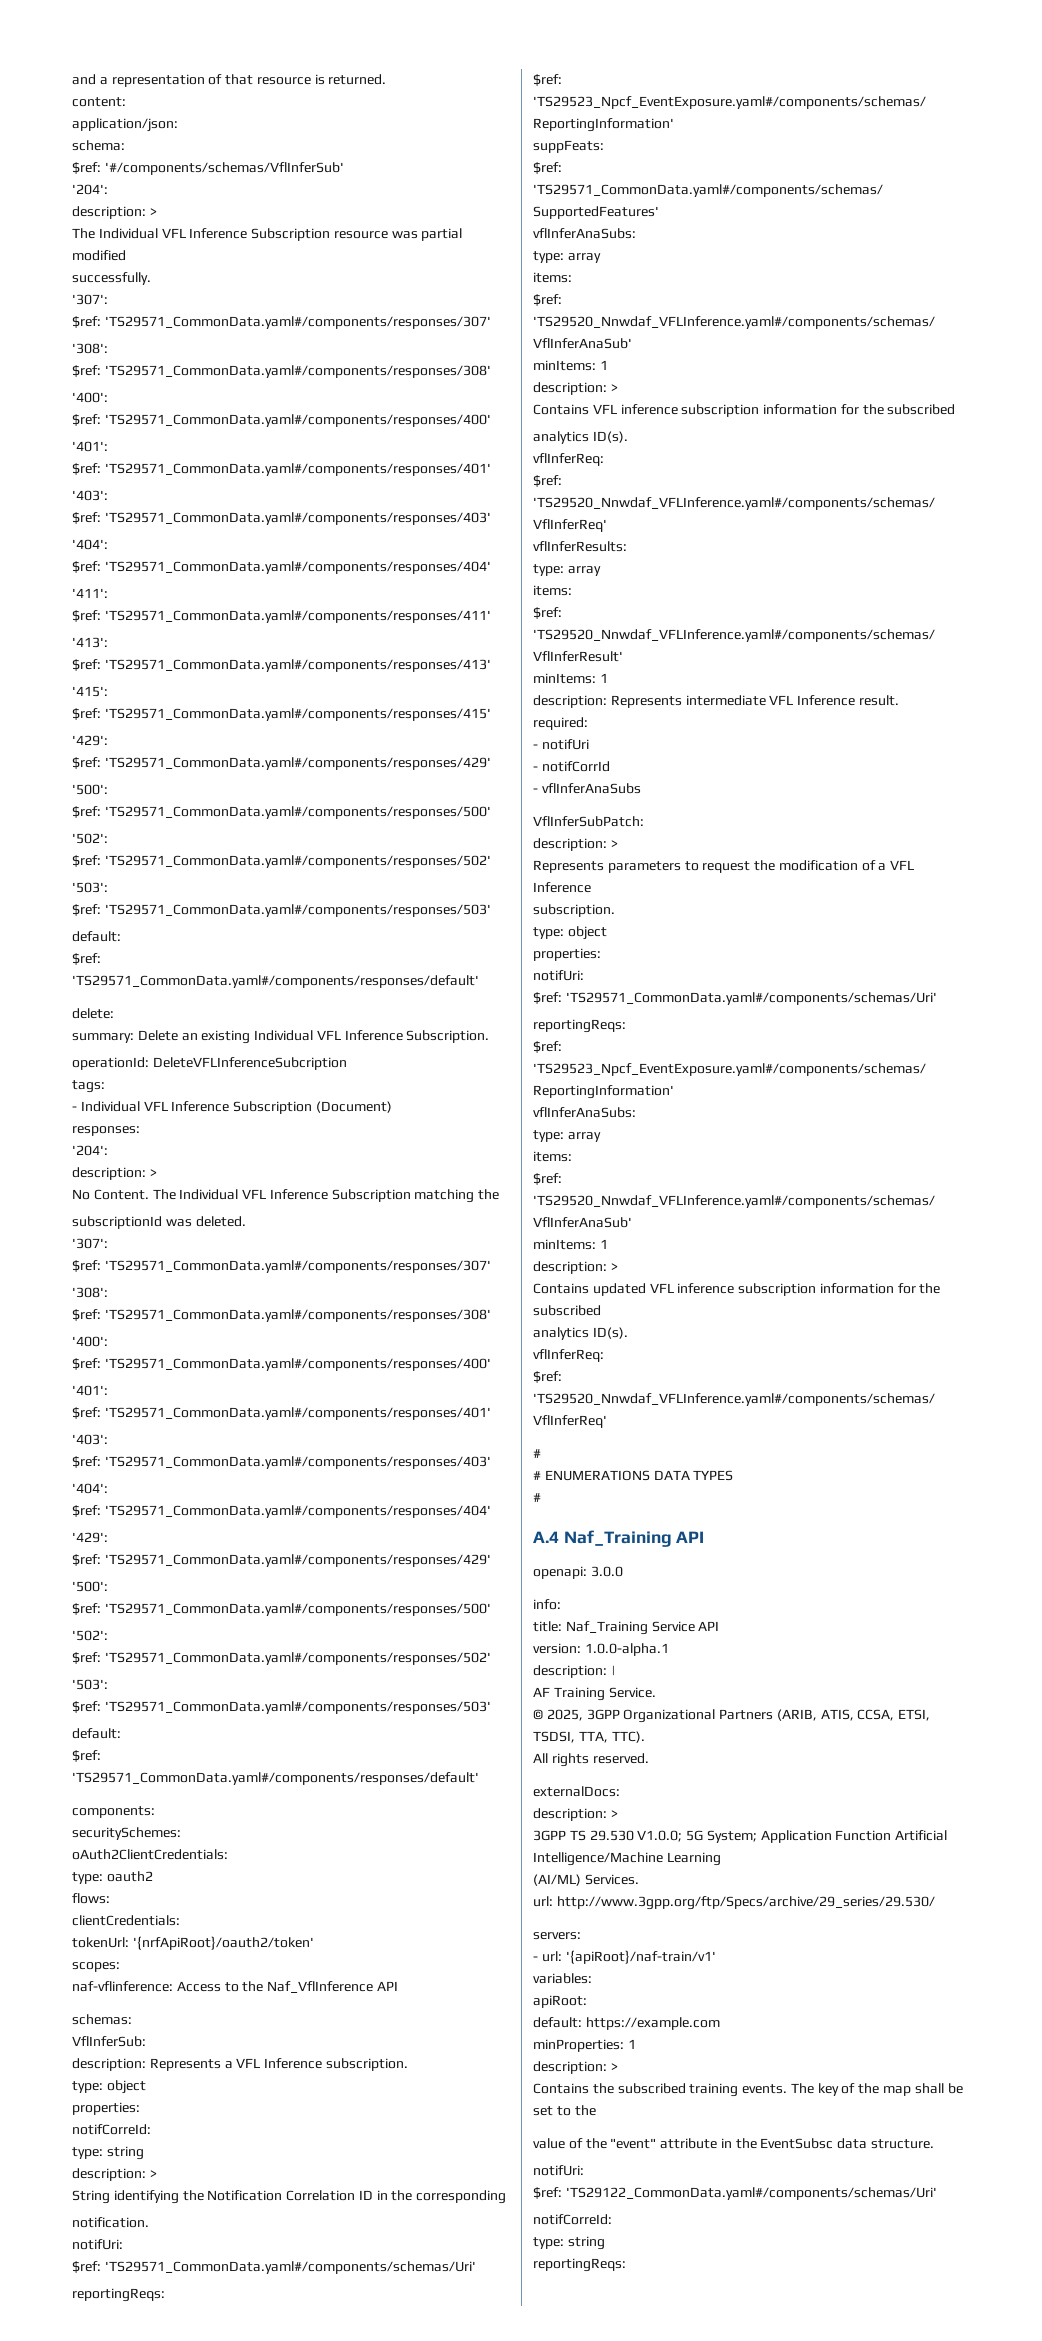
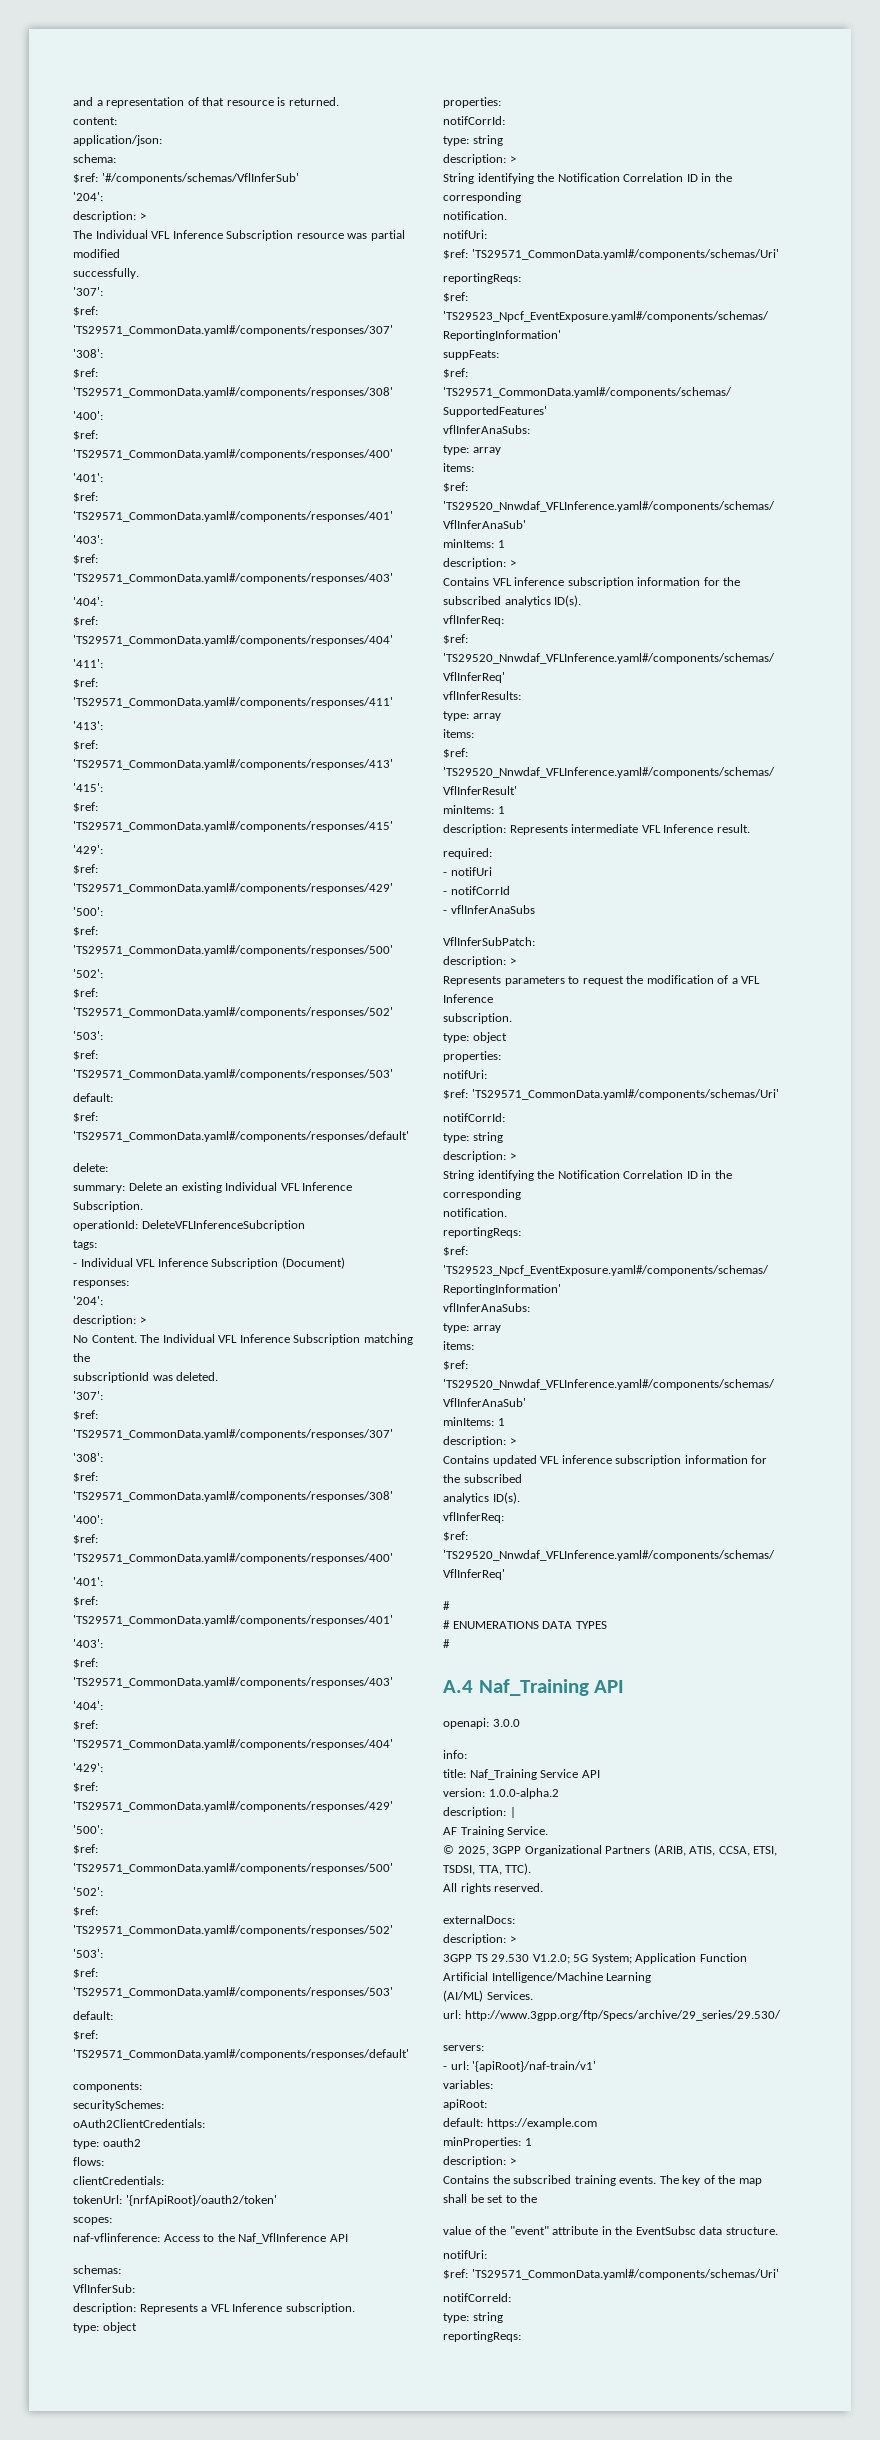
[72,2124,151,2135] notifCorreId: -> [443,116,505,125] notifCorrId:
(956, 409) // -> (501, 600) none
(937, 998) none -> [443,1113,505,1122] [443,1132,503,1143] [443,1151,516,1162] [443,1170,732,1181] [443,1189,521,1200] [443,1208,507,1217] // notifCorrId: // type: string // description: > // String identifying the Notification Correlation ID in the corresponding // notification.
[584,1643,669,1656] 1.0.0-alpha.1 -> [488,1788,559,1799] 1.0.0-alpha.2
[637,1830,683,1842] V1.0.0; -> [532,1954,570,1964] V1.2.0;
[565,2187,937,2200] 'TS29122_CommonData.yaml#/components/schemas/Uri' -> [471,2269,779,2280] 'TS29571_CommonData.yaml#/components/schemas/Uri'

